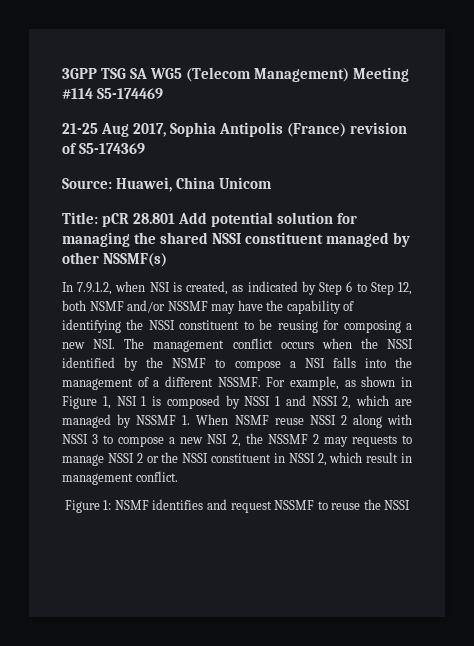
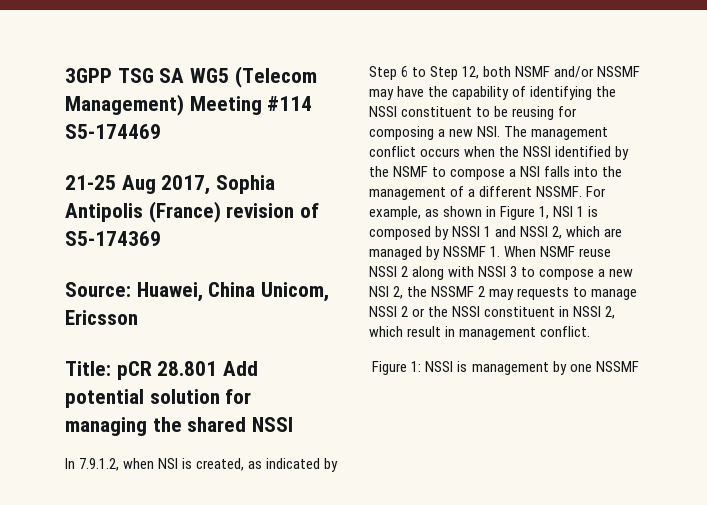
[219,177,273,189] Unicom -> [261,282,330,302] [65,310,138,325] Unicom, Ericsson
[245,232,411,247] [62,252,168,267] constituent managed by other NSSMF(s) -> (294, 424) none
[114,499,411,513] NSMF identifies and request NSSMF to reuse the NSSI -> [425,361,639,375] NSSI is management by one NSSMF

